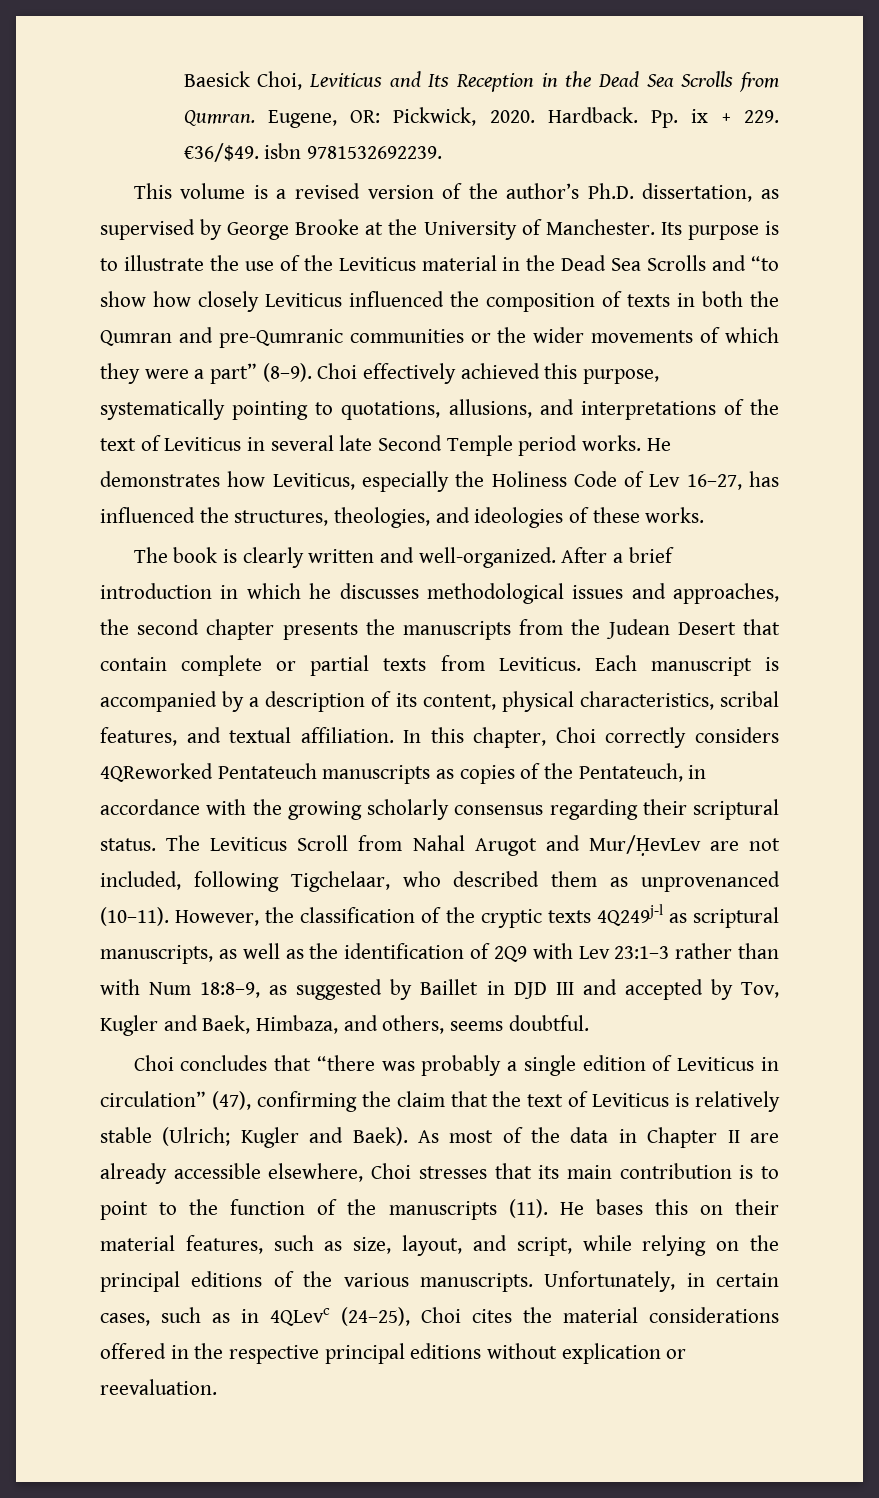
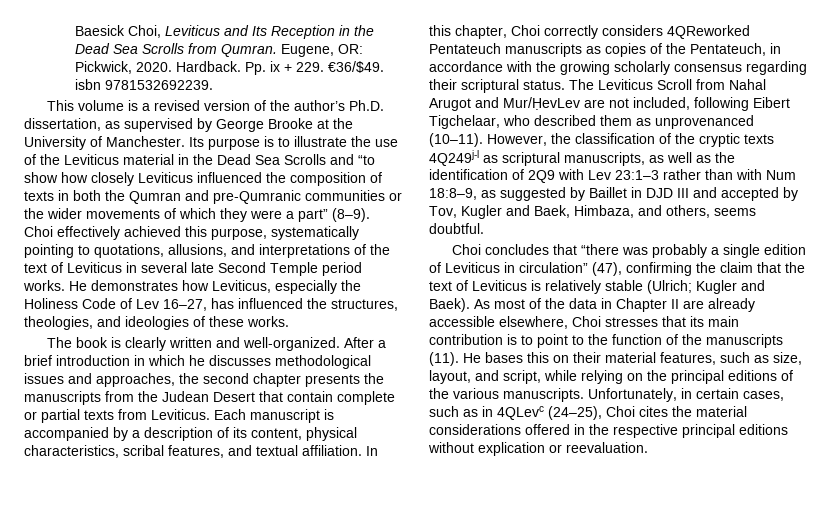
(279, 881) none -> [753,97,790,108] Eibert

